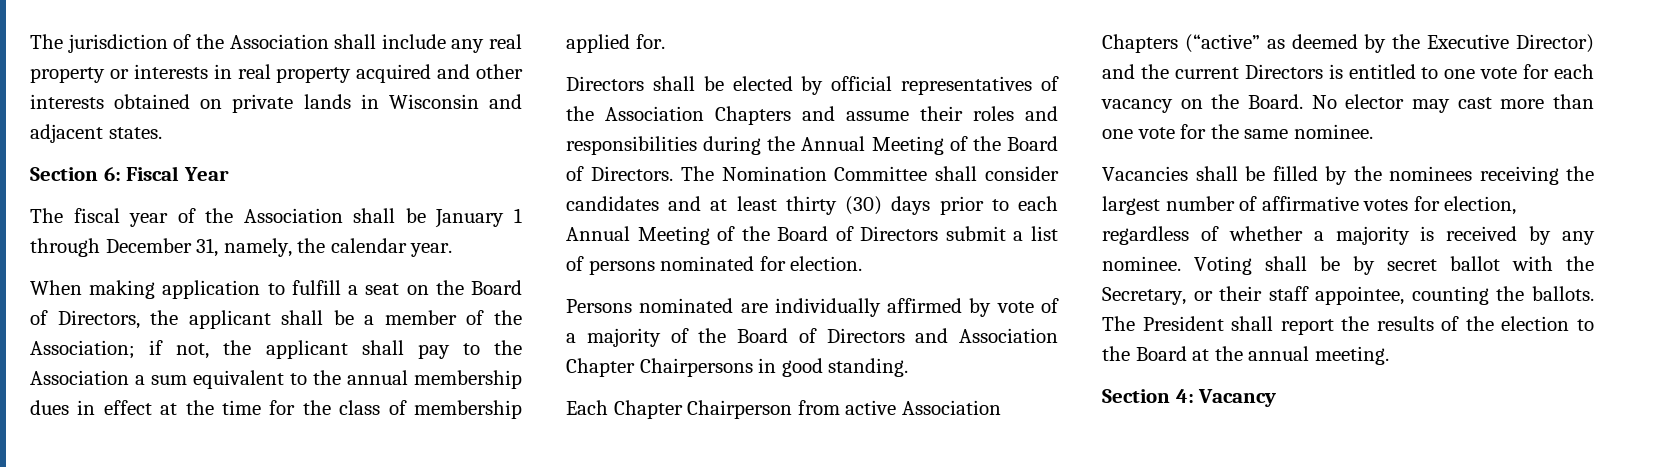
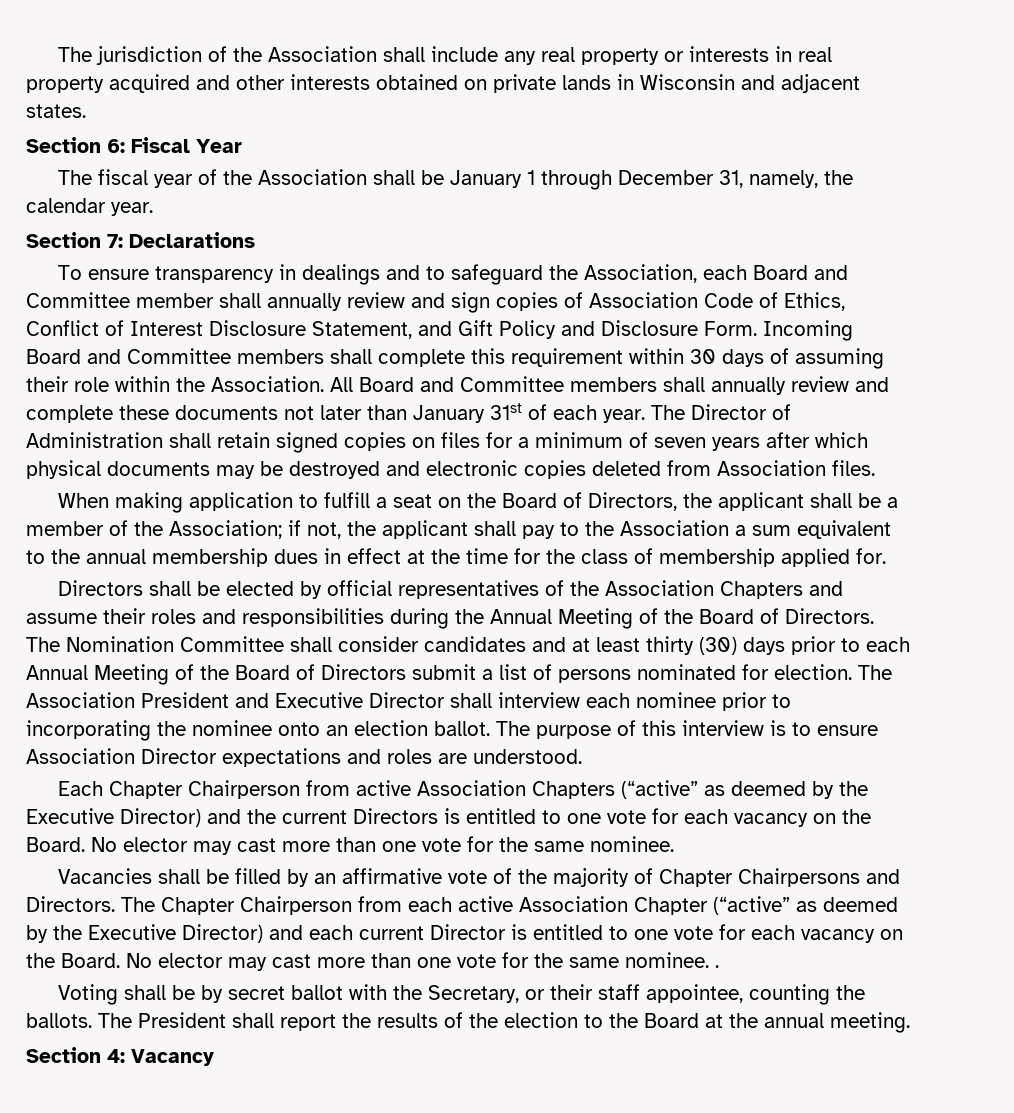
(453, 250) none -> [26,232,255,248] [58,264,849,285] [26,292,845,313] [26,320,853,341] [26,348,884,369] [26,376,889,395] [26,403,791,423] [26,432,868,453] [26,460,875,479] // Section 7: Declarations // To ensure transparency in dealings and to safeguard the Association, each Board and Committee member shall annually review and sign copies of Association Code of Ethics, Conflict of Interest Disclosure Statement, and Gift Policy and Disclosure Form. Incoming Board and Committee members shall complete this requirement within 30 days of assuming their role within the Association. All Board and Committee members shall annually review and complete these documents not later than January 31st of each year. The Director of Administration shall retain signed copies on files for a minimum of seven years after which physical documents may be destroyed and electronic copies deleted from Association files.
[566,298,1059,317] [566,328,1058,347] [566,358,909,377] // Persons nominated are individually affirmed by vote of a majority of the Board of Directors and Association Chapter Chairpersons in good standing. -> [858,665,892,680] [26,692,791,711] [26,720,878,741] [26,748,582,767] The Association President and Executive Director shall interview each nominee prior to incorporating the nominee onto an election ballot. The purpose of this interview is to ensure Association Director expectations and roles are understood.
[1353,166,1594,185] [1102,196,1517,215] [1102,226,1595,245] [1102,256,1181,271] the nominees receiving the largest number of affirmative votes for election, regardless of whether a majority is received by any nominee. -> [314,868,901,887] [26,896,898,915] [26,924,903,943] [26,952,719,971] an affirmative vote of the majority of Chapter Chairpersons and Directors. The Chapter Chairperson from each active Association Chapter (“active” as deemed by the Executive Director) and each current Director is entitled to one vote for each vacancy on the Board. No elector may cast more than one vote for the same nominee. . //

